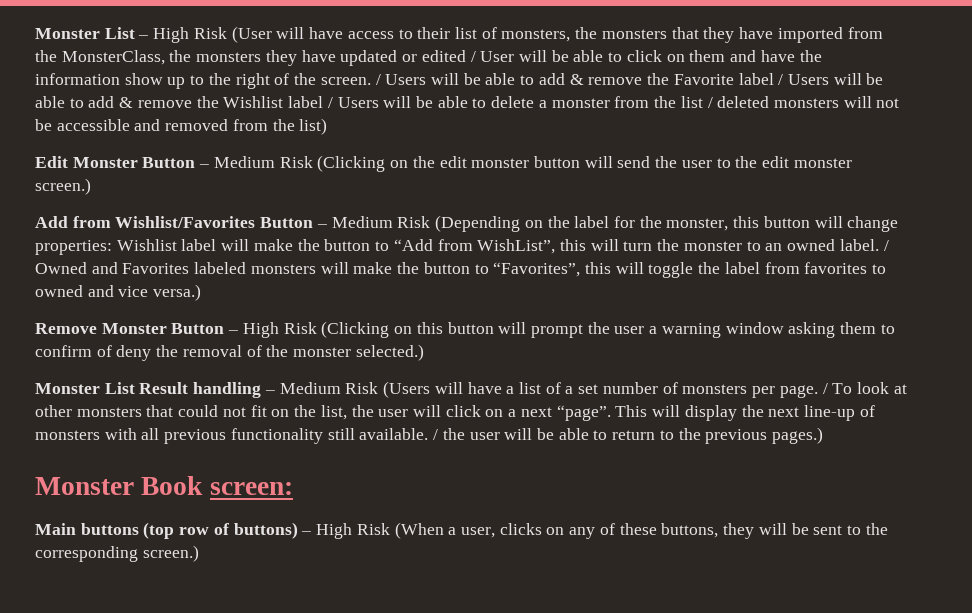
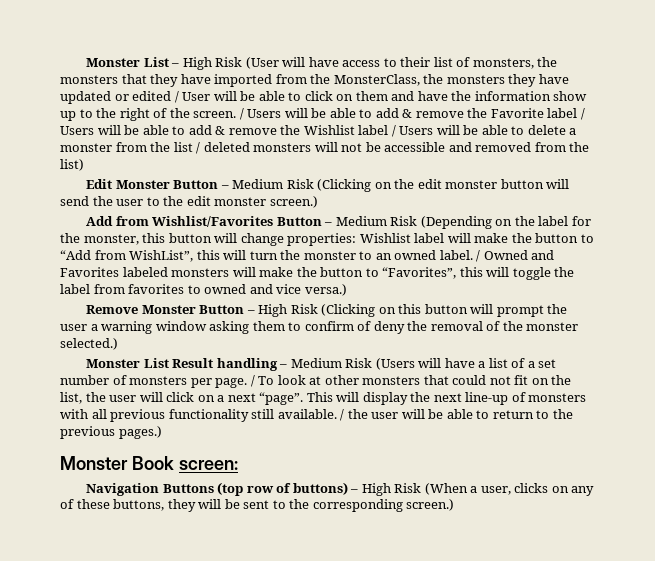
[35,523,139,535] Main buttons -> [86,483,214,496] Navigation Buttons

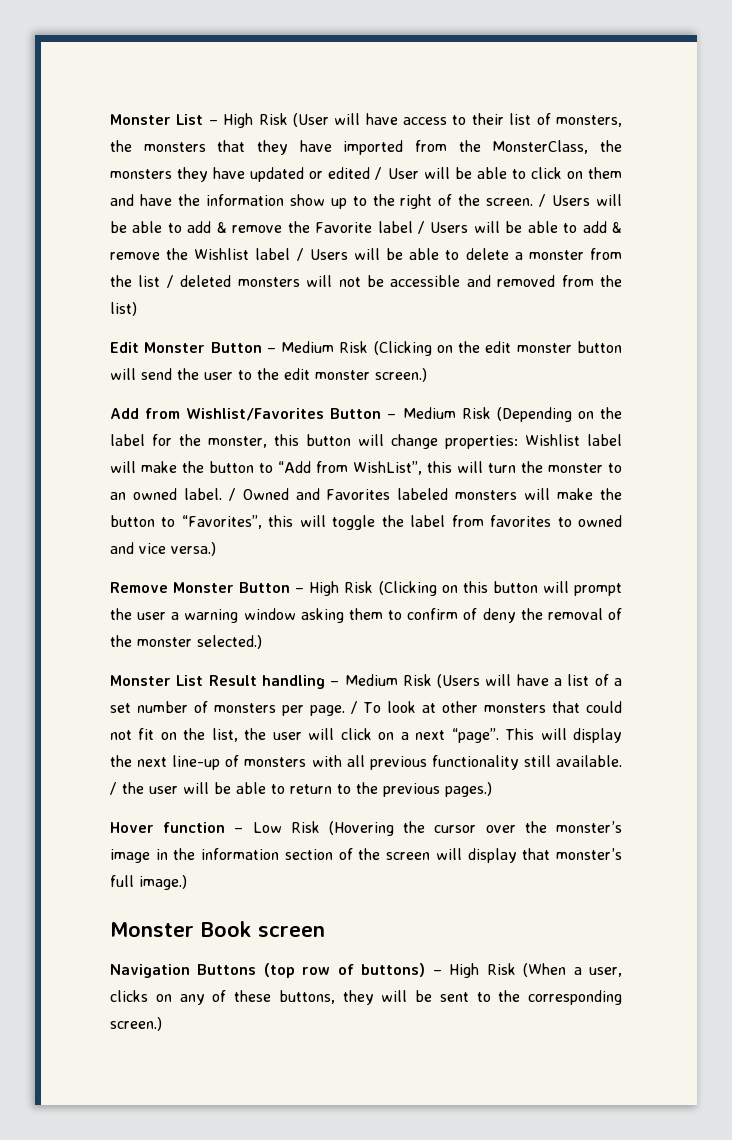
(162, 432) none -> [110,821,622,836] [110,848,623,863] [110,875,187,890] // Hover function – Low Risk (Hovering the cursor over the monster’s image in the information section of the screen will display that monster’s full image.)
[178,460,238,470] screen: -> [258,926,325,937] screen

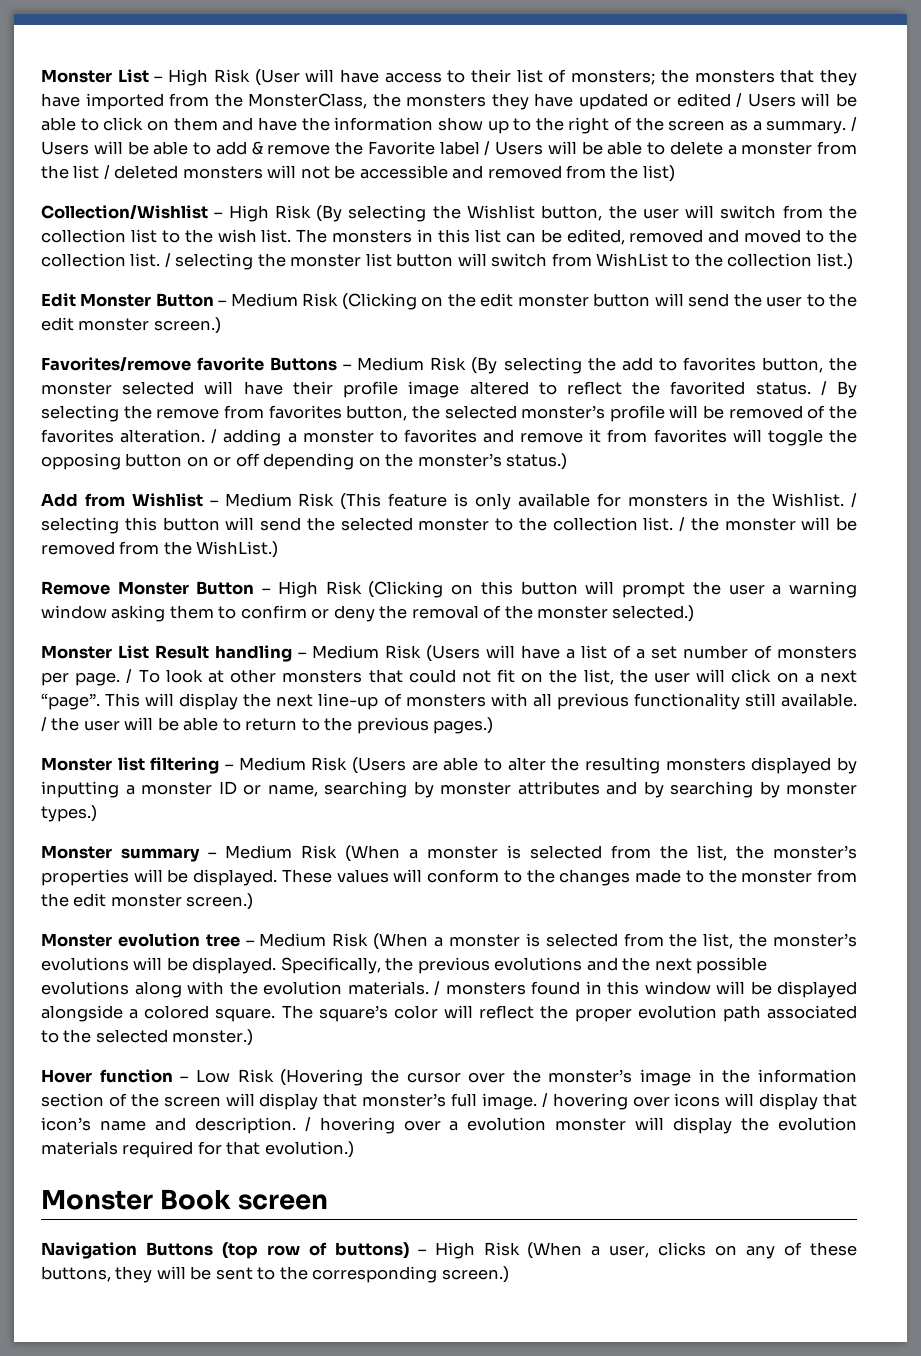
[555,115,622,127] monsters, -> [571,70,656,85] monsters;
[387,168,419,179] User -> [747,93,796,107] Users
[486,198,534,206] screen. -> [668,120,847,134] screen as a summary.
[582,221,622,233] [110,248,460,261] add & remove the Wishlist label / Users will be able to -> (665, 148) none
(137, 309) none -> [41,205,858,222] [41,229,858,245] [41,253,853,270] // Collection/Wishlist – High Risk (By selecting the Wishlist button, the user will switch from the collection list to the wish list. The monsters in this list can be edited, removed and moved to the collection list. / selecting the monster list button will switch from WishList to the collection list.)
[110,407,622,422] [110,434,622,449] [110,461,622,475] [110,488,623,501] [110,515,622,530] [110,542,216,556] Add from Wishlist/Favorites Button – Medium Risk (Depending on the label for the monster, this button will change properties: Wishlist label will make the button to “Add from WishList”, this will turn the monster to an owned label. / Owned and Favorites labeled monsters will make the button to “Favorites”, this will toggle the label from favorites to owned and vice versa.) -> [41,357,858,374] [41,381,857,398] [41,405,857,422] [41,429,857,446] [41,453,568,470] [41,493,857,510] [41,517,857,534] [41,541,279,558] Favorites/remove favorite Buttons – Medium Risk (By selecting the add to favorites button, the monster selected will have their profile image altered to reflect the favorited status. / By selecting the remove from favorites button, the selected monster’s profile will be removed of the favorites alteration. / adding a monster to favorites and remove it from favorites will toggle the opposing button on or off depending on the monster’s status.) // Add from Wishlist – Medium Risk (This feature is only available for monsters in the Wishlist. / selecting this button will send the selected monster to the collection list. / the monster will be removed from the WishList.)
[463,608,478,620] of -> [311,608,330,619] or
(492, 789) none -> [41,757,857,774] [41,781,857,798] [41,805,97,822] [41,845,857,862] [41,869,858,886] [41,893,254,910] [41,933,858,950] [41,957,768,974] [41,981,857,998] [41,1005,857,1022] [41,1029,254,1046] // Monster list filtering – Medium Risk (Users are able to alter the resulting monsters displayed by inputting a monster ID or name, searching by monster attributes and by searching by monster types.) // Monster summary – Medium Risk (When a monster is selected from the list, the monster’s properties will be displayed. These values will conform to the changes made to the monster from the edit monster screen.) // Monster evolution tree – Medium Risk (When a monster is selected from the list, the monster’s evolutions will be displayed. Specifically, the previous evolutions and the next possible evolutions along with the evolution materials. / monsters found in this window will be displayed alongside a colored square. The square’s color will reflect the proper evolution path associated to the selected monster.)
[139,875,187,890] image.) -> [481,1093,857,1110] [41,1117,857,1134] [41,1141,354,1158] image. / hovering over icons will display that icon’s name and description. / hovering over a evolution monster will display the evolution materials required for that evolution.)

